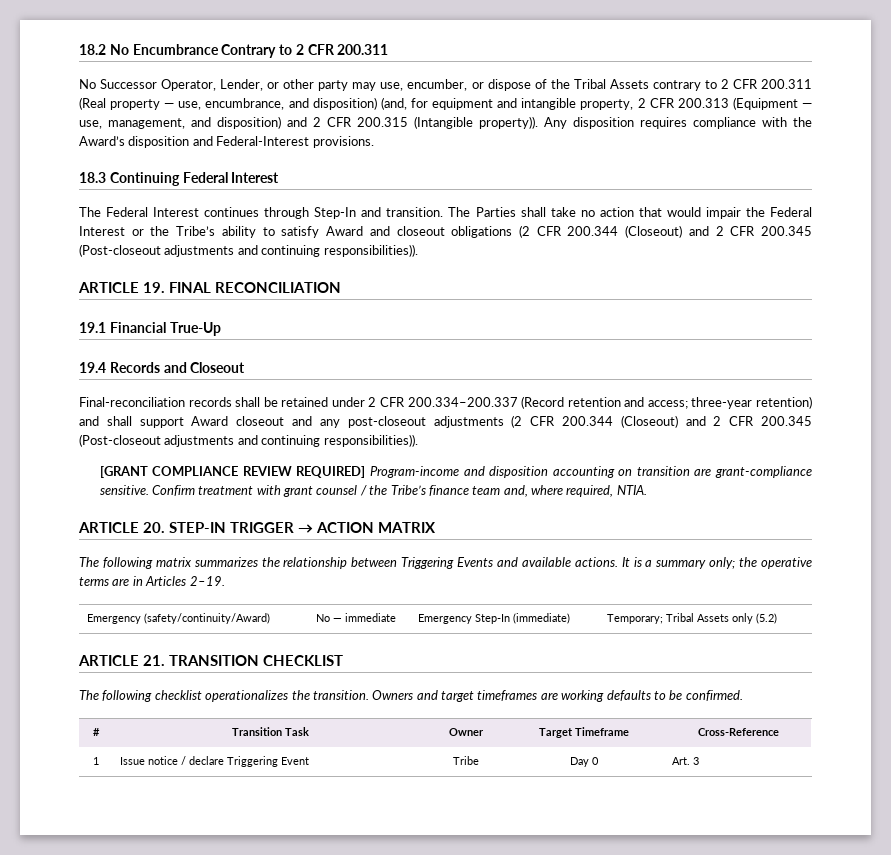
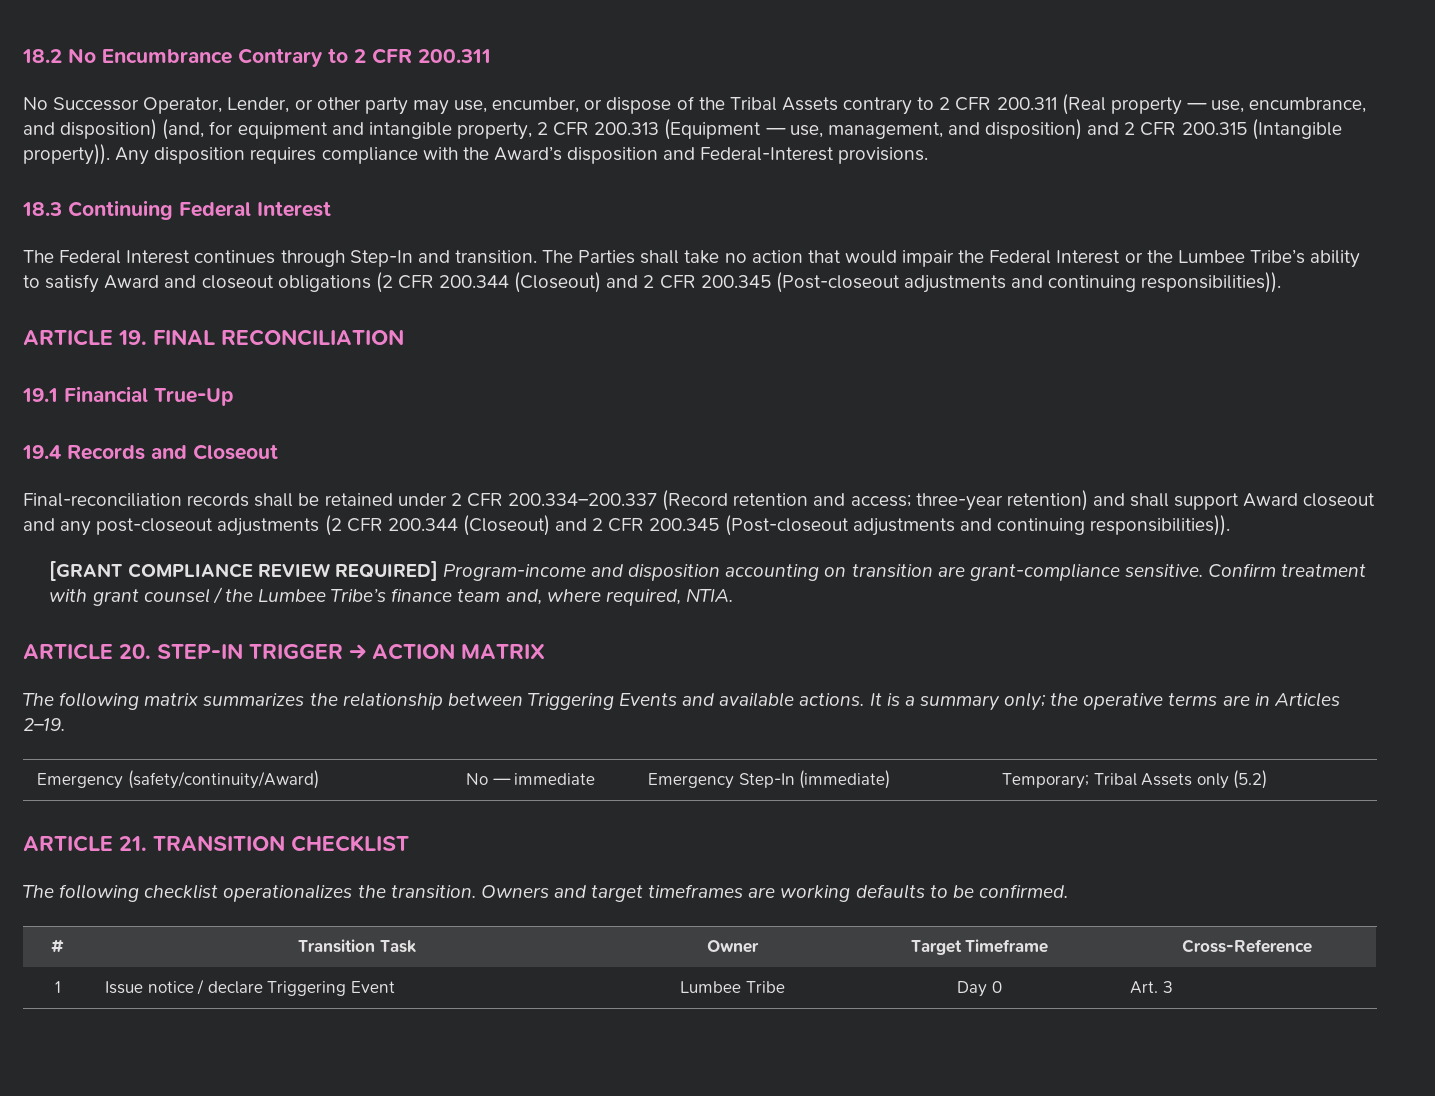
(170, 231) none -> [1177,250,1245,263] Lumbee
(388, 490) none -> [258,589,327,602] Lumbee
(309, 761) none -> [680,981,742,993] Lumbee

